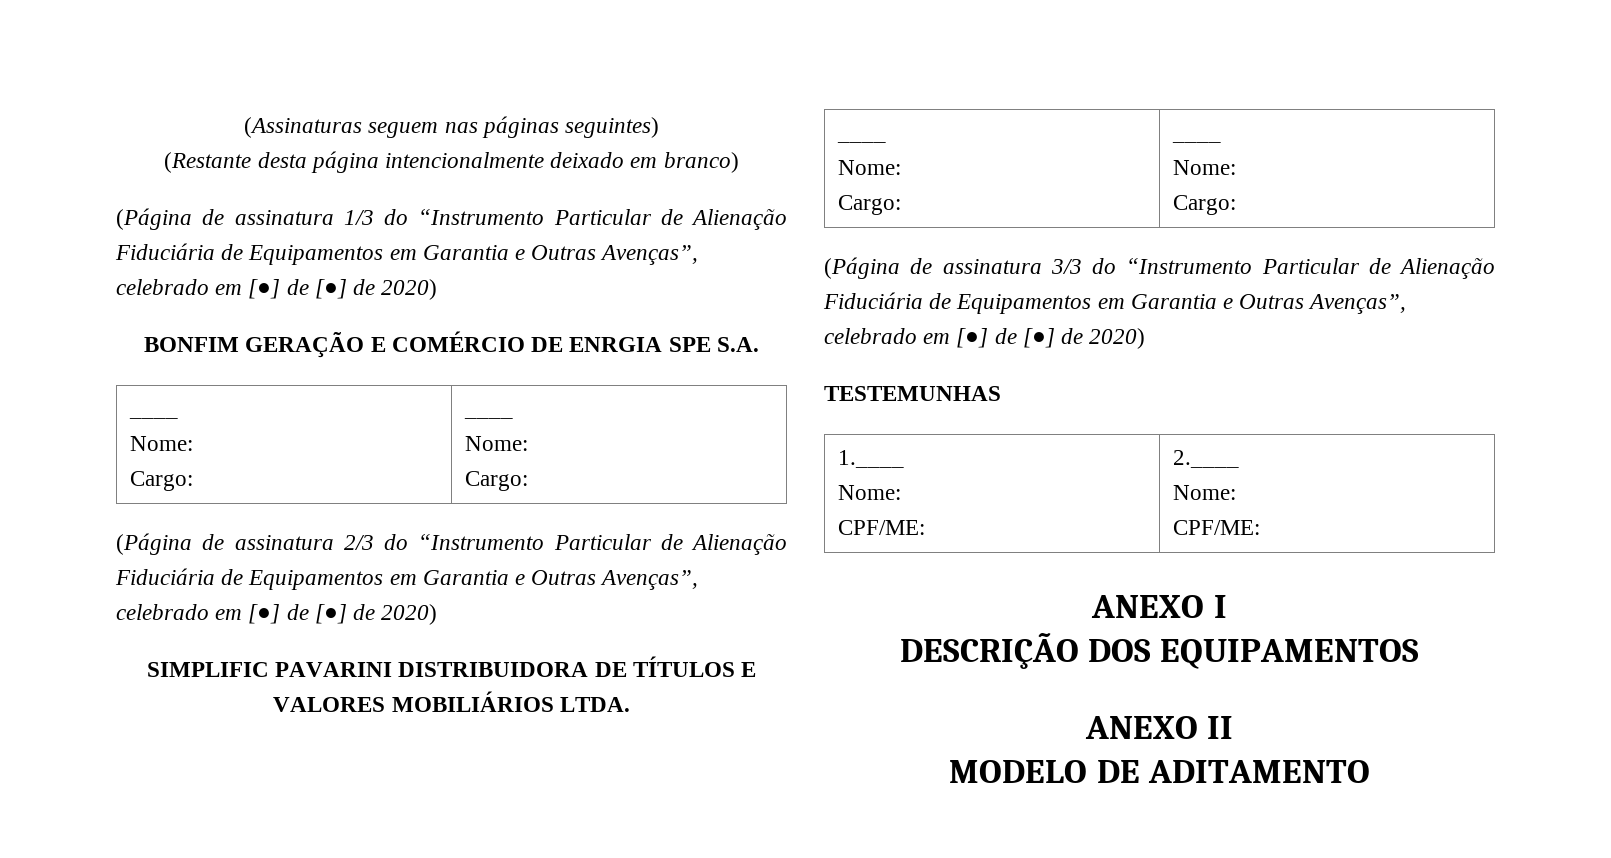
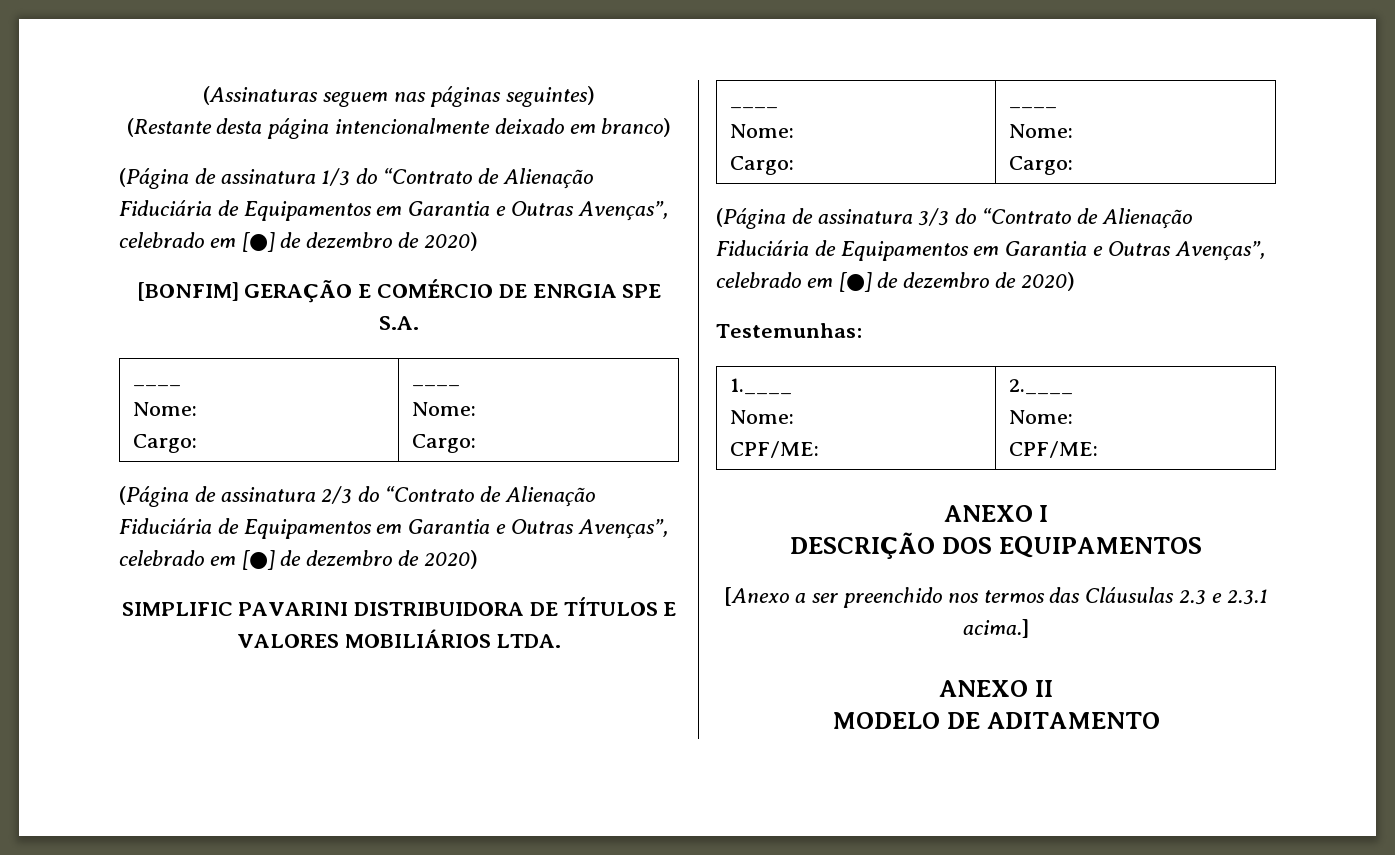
[418,209,652,225] “Instrumento Particular -> [383,168,473,184] “Contrato
[314,279,438,300] [144,337,240,352] [●] de 2020) // BONFIM -> [306,232,478,251] [136,282,239,301] dezembro de 2020) // [BONFIM]
[418,534,652,550] “Instrumento Particular -> [385,486,475,502] “Contrato
[314,604,347,624] [●] -> [306,550,393,566] dezembro
[1126,258,1360,274] “Instrumento Particular -> [982,208,1072,224] “Contrato
[1022,328,1146,349] [824,386,1001,401] [●] de 2020) // TESTEMUNHAS -> [903,272,1075,291] [716,323,862,338] dezembro de 2020) // Testemunhas:
(1420, 654) none -> [724,587,1268,608] [963,619,1029,638] // [Anexo a ser preenchido nos termos das Cláusulas 2.3 e 2.3.1 acima.]

